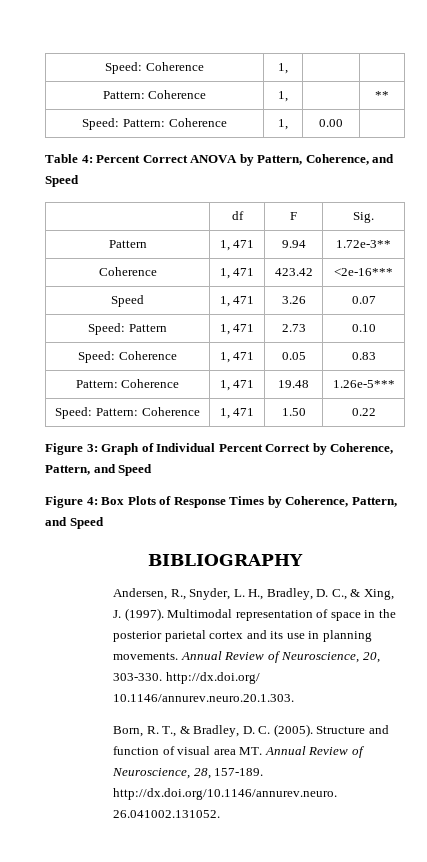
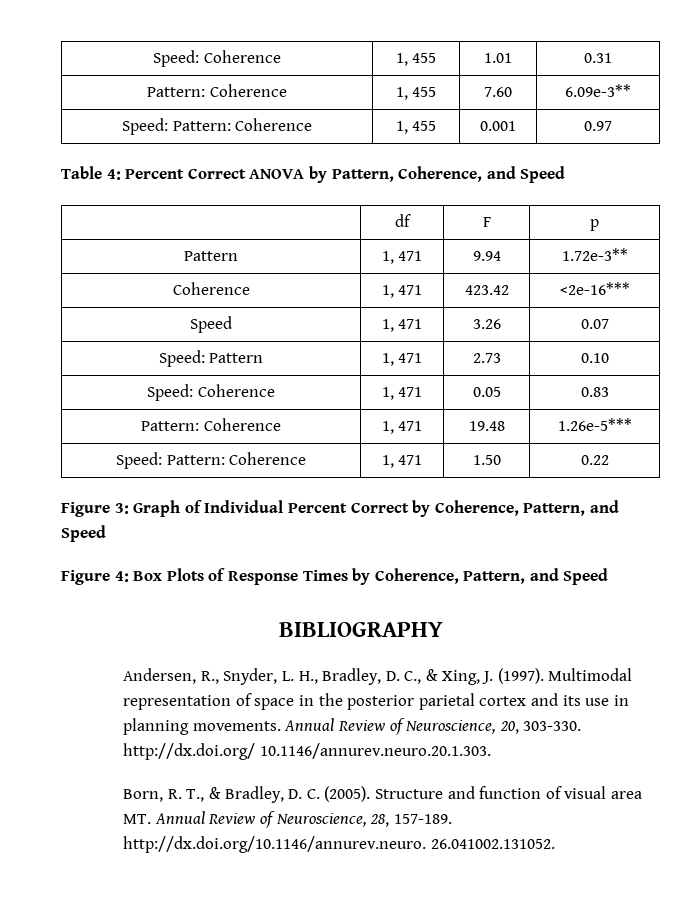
[105,62,204,74] [278,63,288,74] [102,90,207,99] [278,91,288,102] [375,91,389,99] [82,118,227,130] [278,119,288,130] [319,119,343,127] Speed: Coherence | 1, | | // Pattern: Coherence | 1, | | ** // Speed: Pattern: Coherence | 1, | 0.00 | -> [153,50,281,67] [395,53,437,66] [484,53,512,63] [584,53,612,63] [147,84,287,97] [395,87,437,100] [484,87,512,97] [565,84,631,97] [121,118,313,135] [395,121,437,134] [480,121,516,131] [584,121,612,131] Speed: Coherence | 1, 455 | 1.01 | 0.31 // Pattern: Coherence | 1, 455 | 7.60 | 6.09e-3** // Speed: Pattern: Coherence | 1, 455 | 0.001 | 0.97
[353,212,374,223] Sig. -> [590,219,599,231] p

